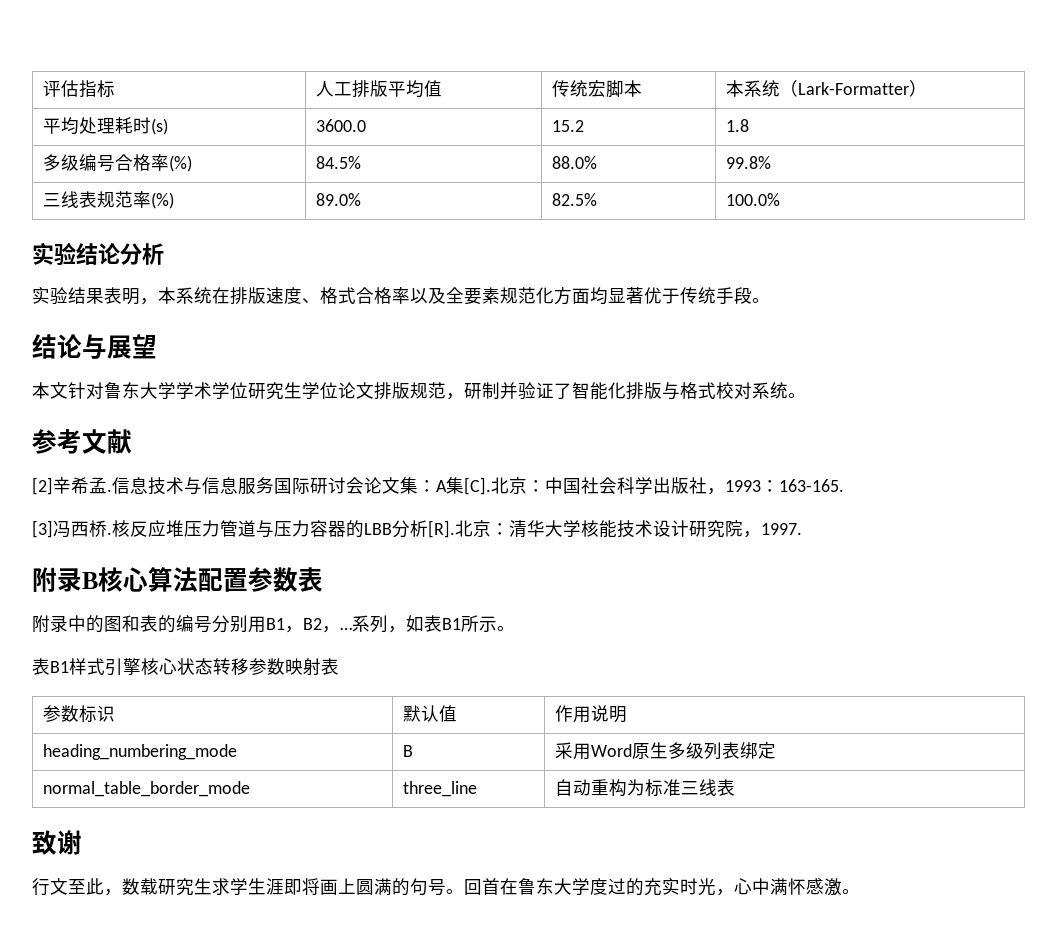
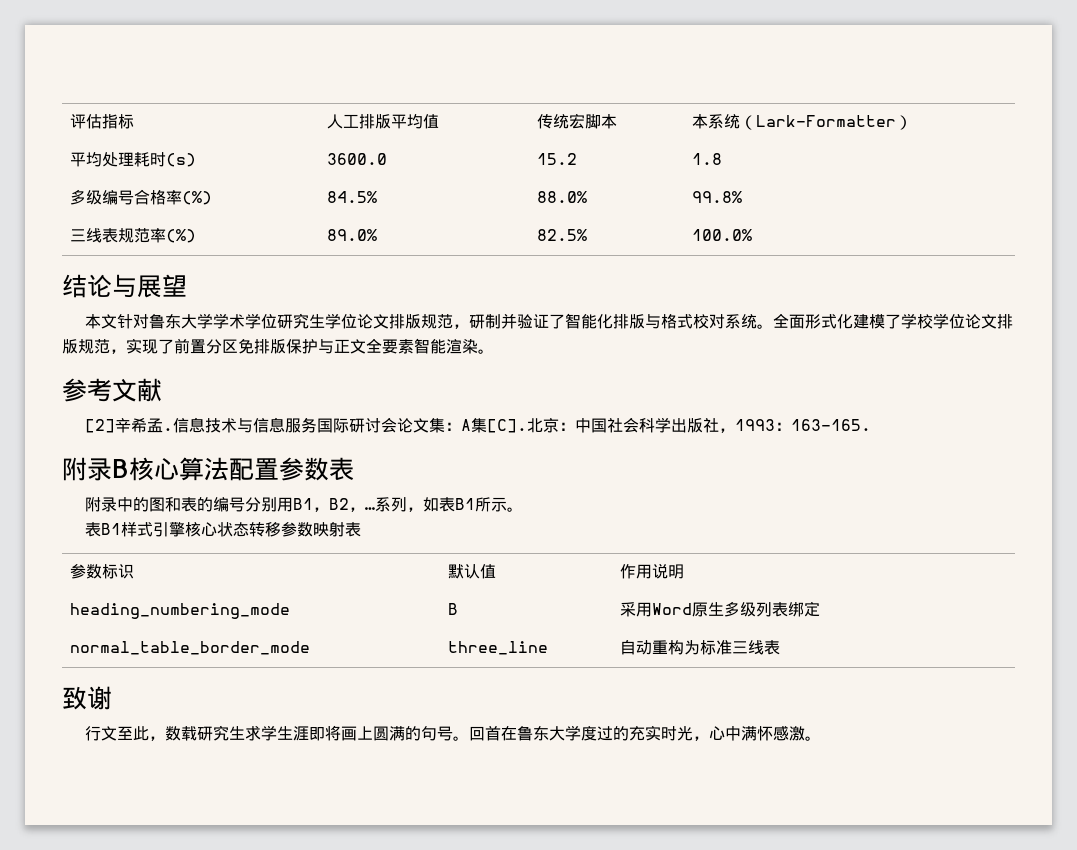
[32,242,164,266] [32,287,770,305] // 实验结论分析 // 实验结果表明，本系统在排版速度、格式合格率以及全要素规范化方面均显著优于传统手段。 -> (752, 235) none
(806, 395) none -> [773,313,1014,329] [62,338,494,354] 全面形式化建模了学校学位论文排版规范，实现了前置分区免排版保护与正文全要素智能渲染。
[32,520,802,538] // [3]冯西桥.核反应堆压力管道与压力容器的LBB分析[R].北京：清华大学核能技术设计研究院，1997. -> (872, 425) none

